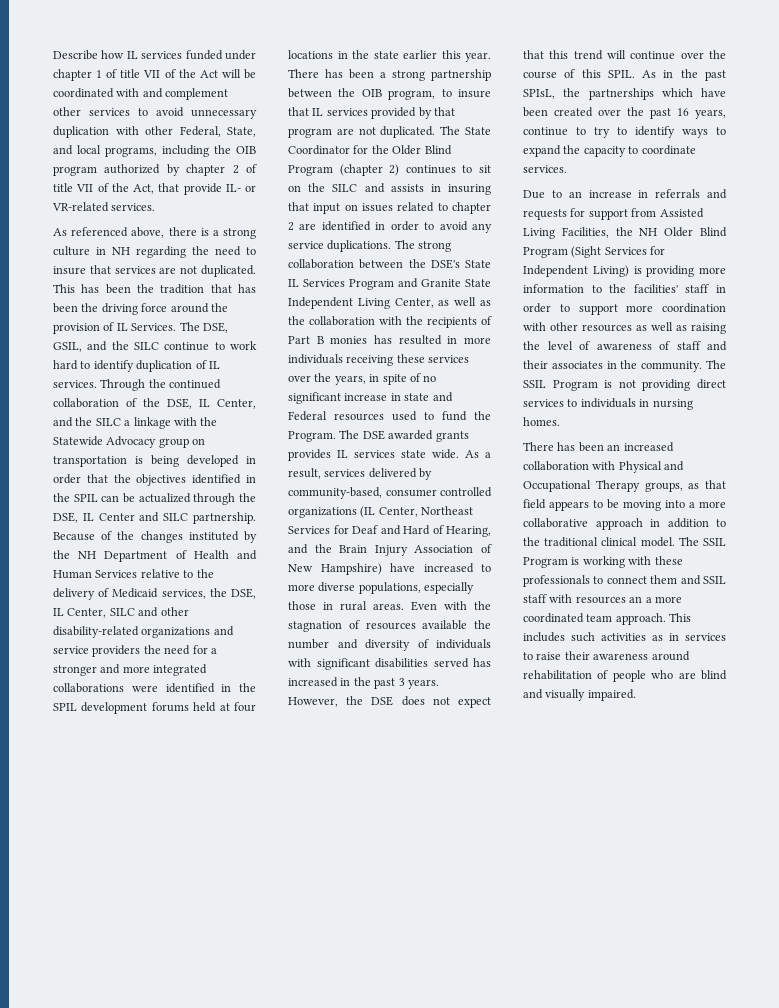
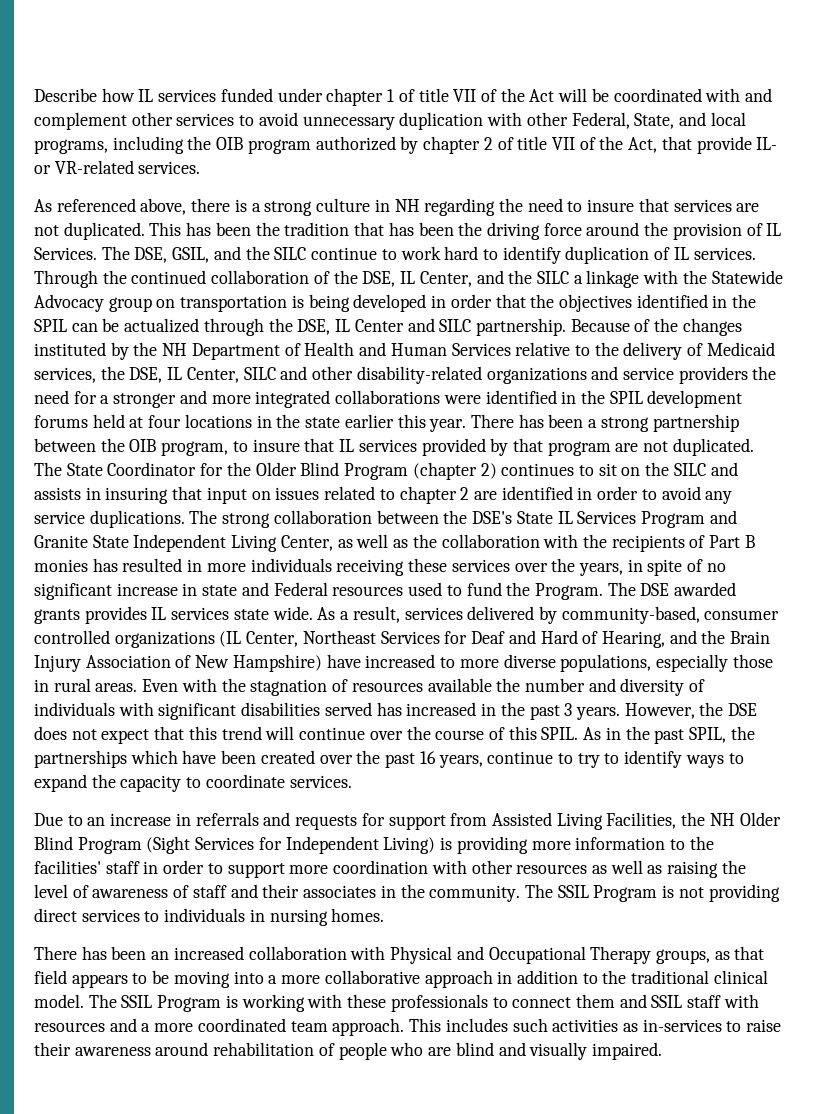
[523,89,555,99] SPIsL, -> [689,727,727,743] SPIL,
[629,596,643,603] an -> [109,1018,137,1032] and
[669,633,726,641] in services -> [642,1019,722,1032] in-services

